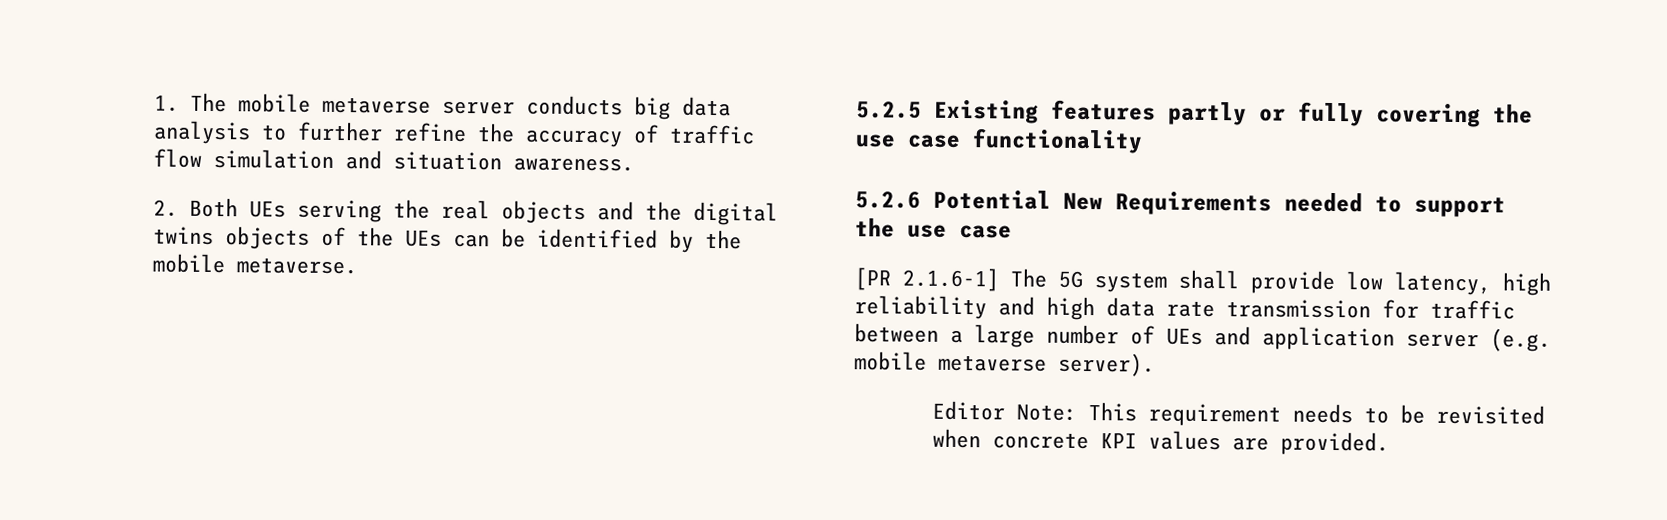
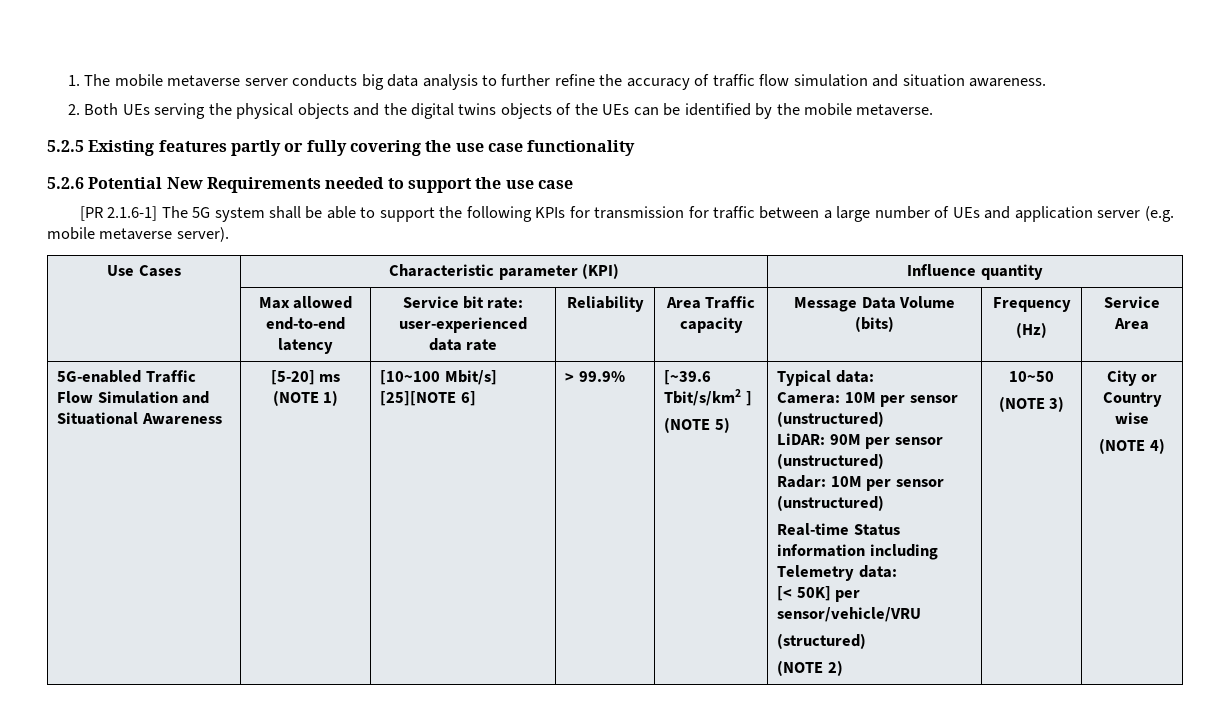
[440,199,490,220] real -> [236,103,294,119] physical
[1250,270,1551,296] [854,295,1215,321] provide low latency, high reliability and high data rate -> [305,206,590,222] be able to support the following KPIs for
[932,400,1546,427] [932,428,1390,456] // Editor Note: This requirement needs to be revisited when concrete KPI values are provided. -> [107,265,181,277] [389,263,619,280] [907,264,1043,280] [258,296,353,309] [266,317,345,330] [278,338,333,354] [402,296,524,309] [399,317,527,333] [428,338,498,351] [566,296,644,312] [665,296,756,309] [679,317,743,333] [794,296,955,312] [855,316,894,332] [992,297,1071,312] [1016,322,1047,338] [1104,296,1160,308] [1114,318,1149,330] [57,370,196,383] [57,391,210,404] [57,412,222,425] [270,370,341,385] [272,390,339,406] [380,370,497,385] [380,391,476,406] [565,371,625,382] [664,370,712,385] [664,389,752,406] [664,417,730,433] [777,370,874,386] [777,392,958,407] [777,411,885,427] [777,433,943,449] [777,453,885,469] [777,475,944,491] [777,495,885,511] [777,523,900,536] [777,544,938,560] [777,565,897,581] [777,586,861,602] [777,607,922,622] [777,633,867,649] [777,660,843,676] [1009,371,1054,382] [998,396,1065,412] [1106,370,1158,386] [1102,392,1162,407] [1115,412,1149,424] [1099,438,1165,454] // Use Cases | Characteristic parameter (KPI) | Influence quantity // | Max allowed end-to-end latency | Service bit rate: user-experienced data rate | Reliability | Area Traffic capacity | Message Data Volume (bits) | Frequency // (Hz) | Service Area // 5G-enabled Traffic Flow Simulation and Situational Awareness | [5-20] ms (NOTE 1) | [10~100 Mbit/s] [25][NOTE 6] | > 99.9% | [~39.6 Tbit/s/km2 ] // (NOTE 5) | Typical data: // Camera: 10M per sensor (unstructured) // LiDAR: 90M per sensor (unstructured) // Radar: 10M per sensor (unstructured) // Real-time Status information including Telemetry data: // [< 50K] per sensor/vehicle/VRU // (structured) // (NOTE 2) | 10~50 // (NOTE 3) | City or Country wise // (NOTE 4)

